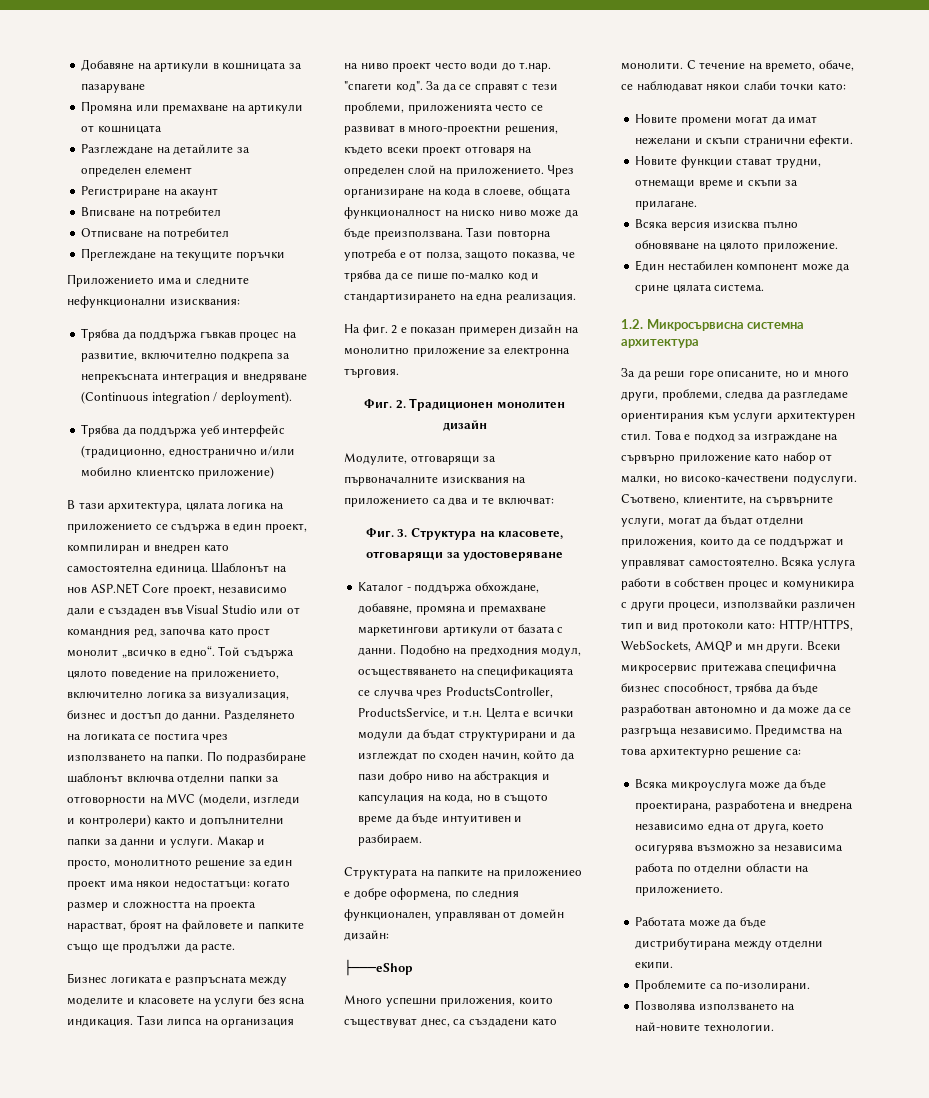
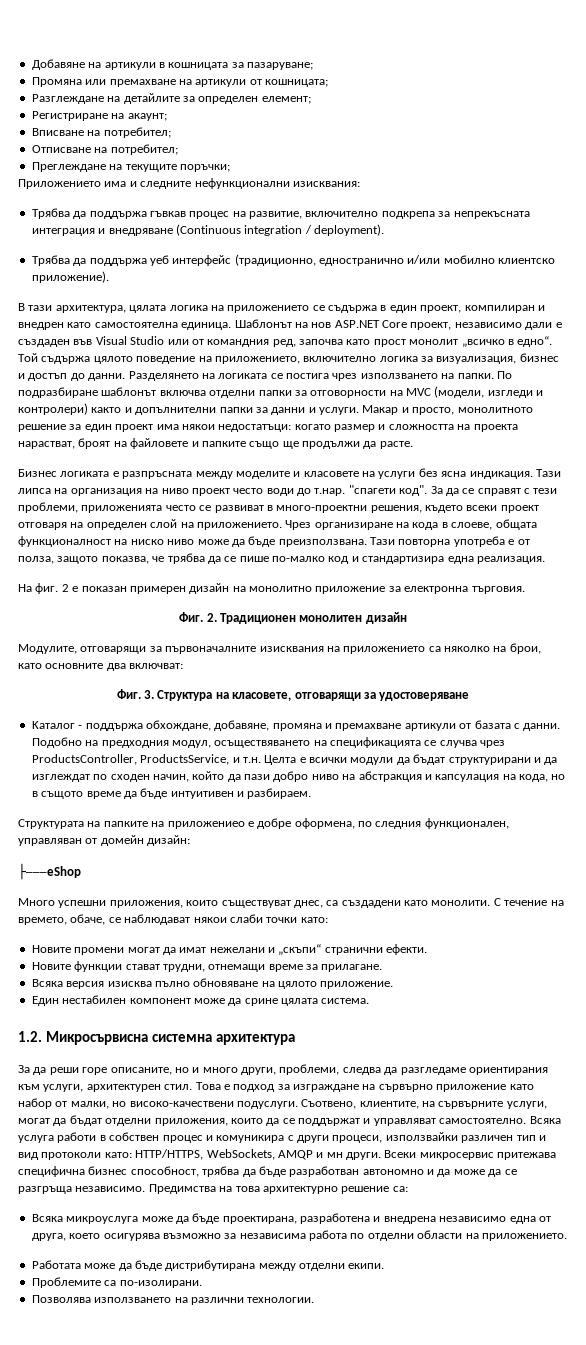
[81,83,146,93] пазаруване -> [247,62,313,70] пазаруване;
[97,125,162,134] кошницата -> [265,79,328,87] кошницата;
[144,167,192,175] елемент -> [261,96,311,104] елемент;
[180,188,219,198] акаунт -> [127,113,167,121] акаунт;
[155,207,222,219] потребител -> [103,127,171,138] потребител;
[163,228,230,240] потребител -> [110,144,178,155] потребител;
[235,251,285,261] поръчки -> [179,164,230,172] поръчки;
[198,466,275,479] приложение) -> [31,271,109,283] приложение).
[344,293,474,303] стандартизирането на -> [362,556,445,564] стандартизира
[448,497,495,506] два и те -> [444,643,541,654] [18,663,126,671] няколко на брои, като основните два
[358,626,440,636] маркетингови -> (402, 727) none
[706,137,741,145] скъпи -> [278,944,322,955] „скъпи“
[736,179,782,187] и скъпи -> (303, 968) none
[733,412,774,422] услуги -> [43,1084,84,1092] услуги,
[635,1022,701,1032] най-новите -> [190,1297,244,1305] различни

